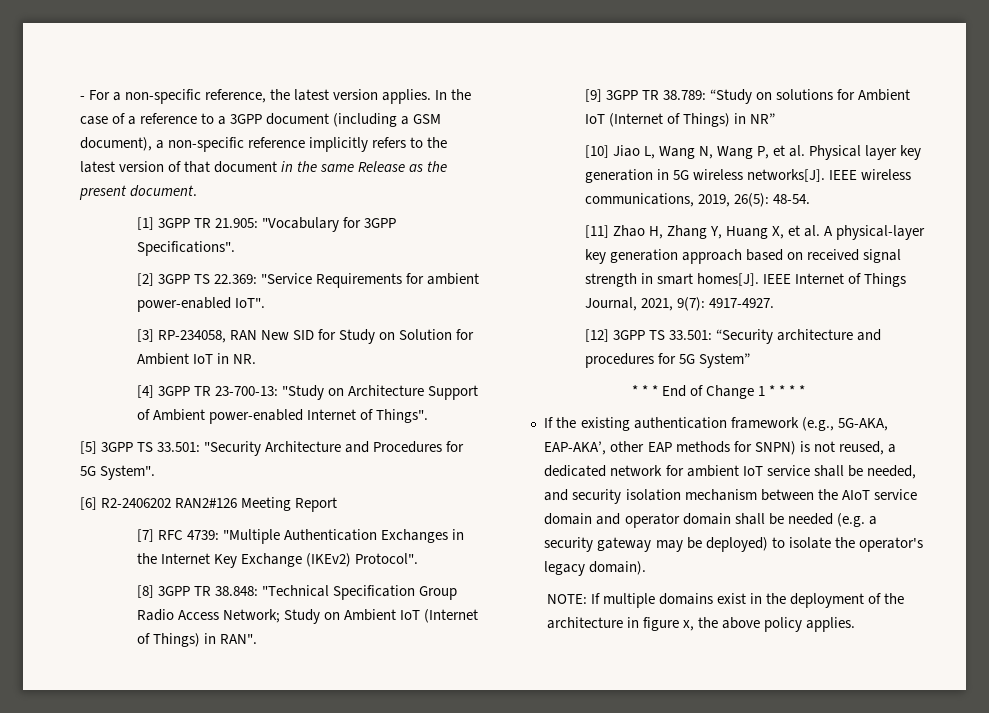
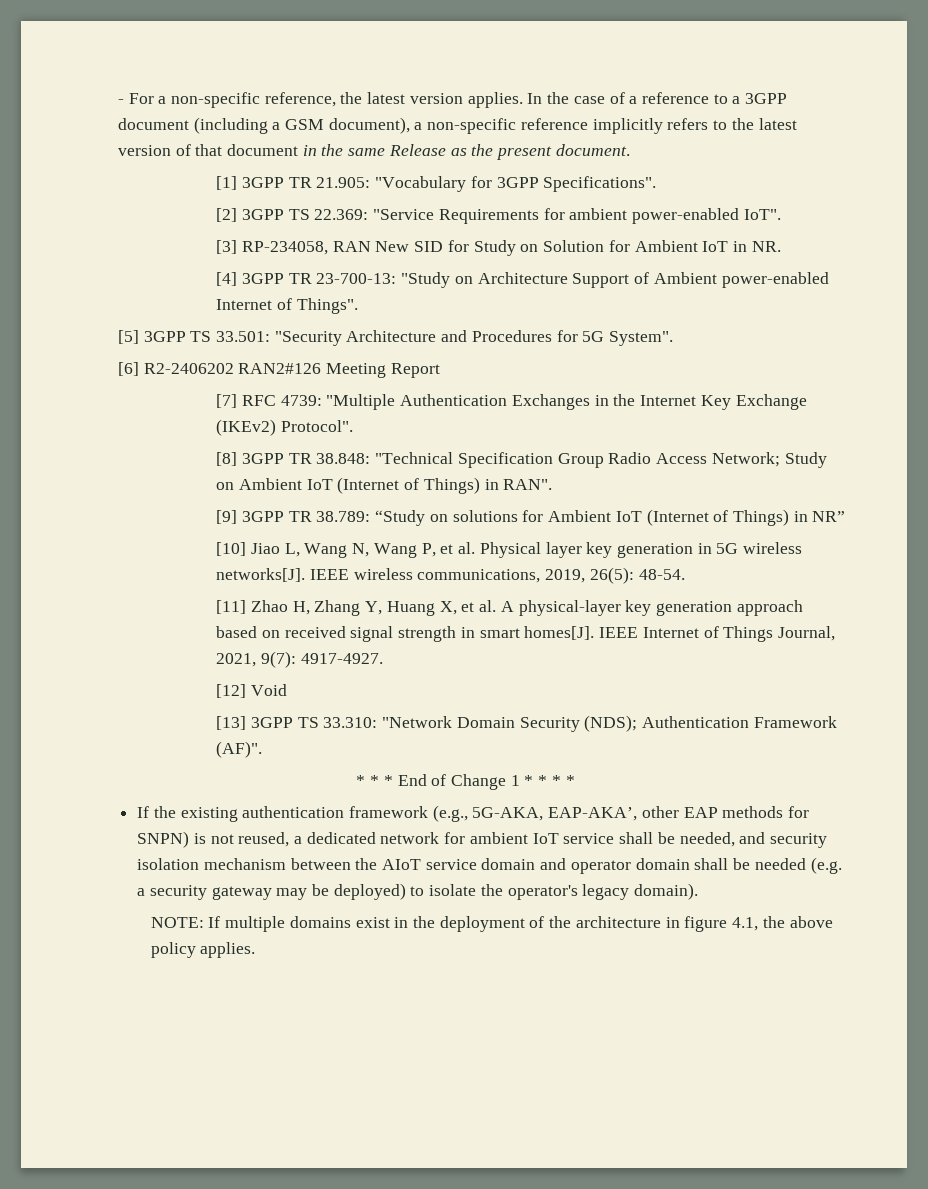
[612,329,881,344] [584,353,750,368] 3GPP TS 33.501: “Security architecture and procedures for 5G System” -> [251,684,288,696] [216,715,837,732] [216,741,263,758] Void // [13] 3GPP TS 33.310: "Network Domain Security (NDS); Authentication Framework (AF)".
[682,620,694,631] x, -> [732,917,759,931] 4.1,

